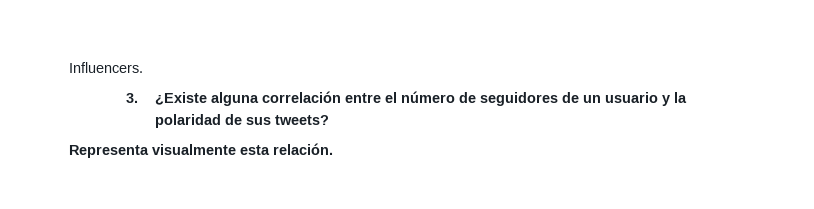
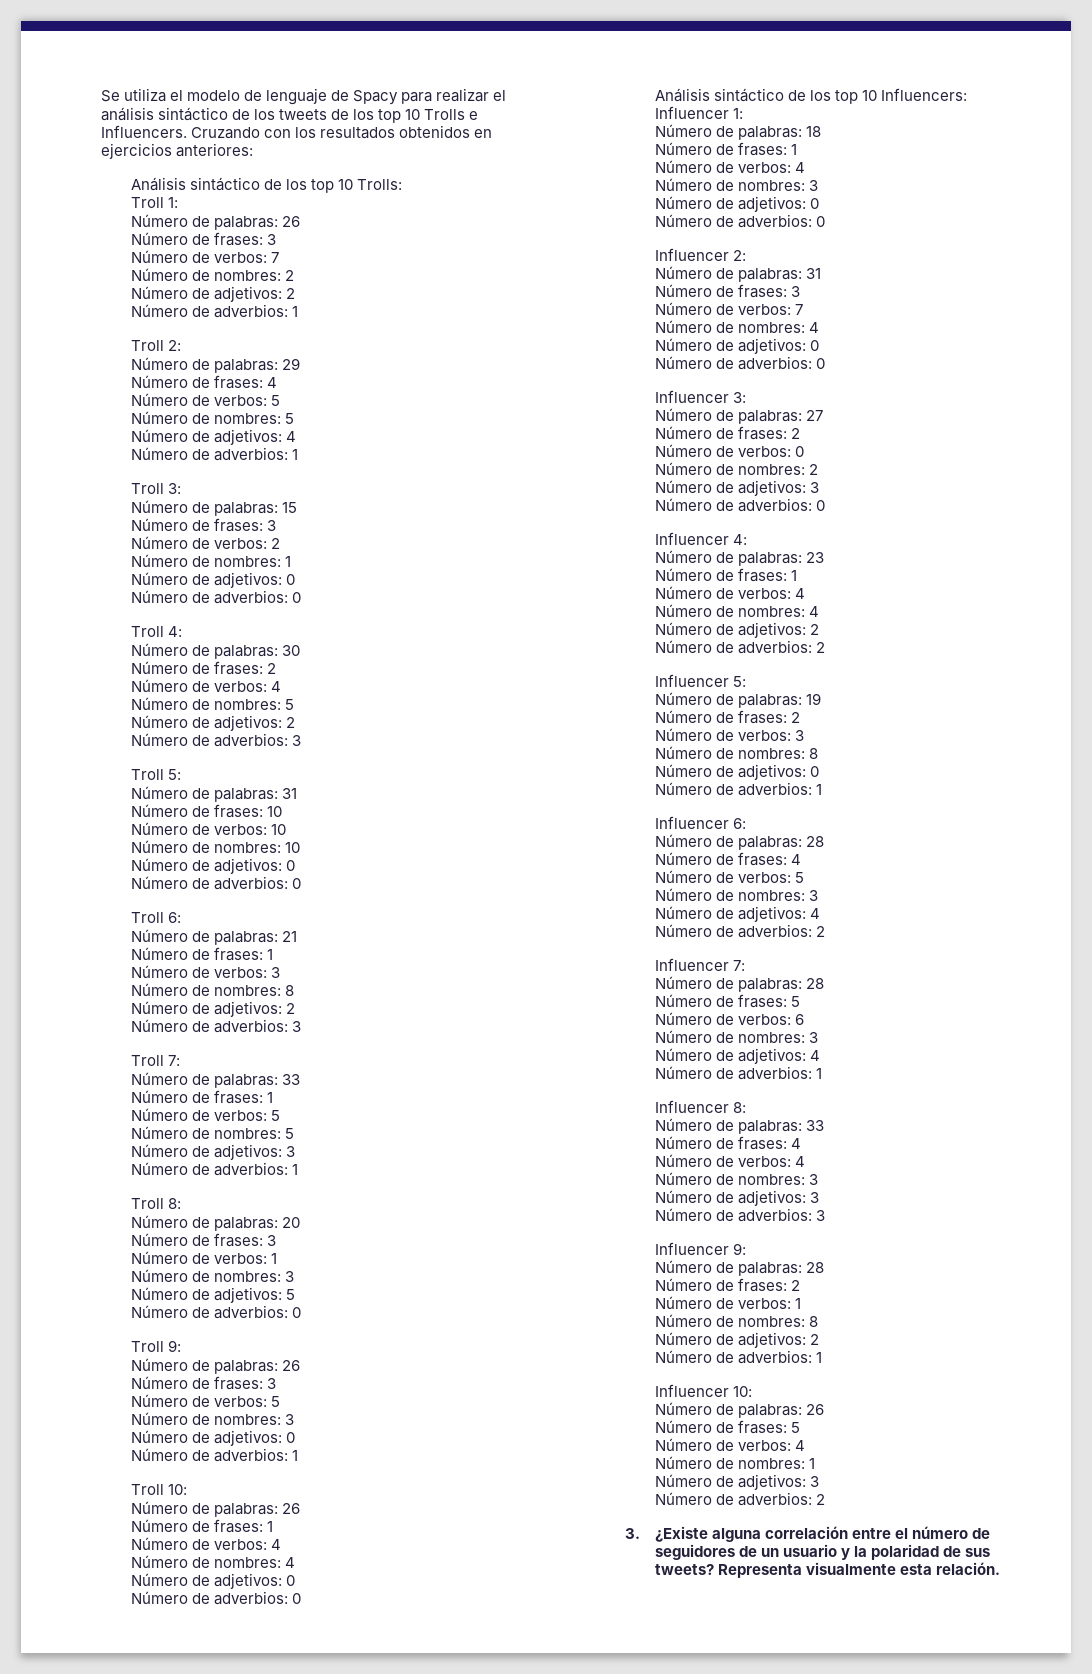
[69,62,143,73] Influencers. -> [100,88,507,105] [100,107,479,123] [100,125,493,139] [100,143,253,159] [130,177,402,193] [130,197,178,208] [130,214,300,230] [130,232,276,246] [130,250,279,263] [130,268,294,281] [130,286,295,302] [130,304,298,318] [130,340,181,351] [130,357,300,373] [130,375,277,389] [130,393,280,406] [130,411,294,424] [130,429,296,445] [130,447,298,461] [130,483,181,494] [130,500,297,516] [130,518,276,532] [130,536,280,549] [130,554,291,567] [130,572,295,588] [130,590,301,604] [130,626,182,637] [130,643,300,659] [130,661,276,675] [130,679,281,692] [130,697,294,710] [130,715,295,731] [130,733,301,747] [130,769,181,780] [130,786,297,802] [130,804,282,818] [130,822,286,835] [130,840,300,853] [130,858,295,874] [130,876,301,890] [130,912,181,923] [130,929,297,945] [130,947,273,961] [130,965,280,978] [130,983,294,996] [130,1001,295,1017] [130,1019,301,1033] [130,1055,180,1066] [130,1072,300,1088] [130,1090,273,1104] [130,1108,280,1121] [130,1126,294,1139] [130,1144,295,1160] [130,1162,298,1176] [130,1198,181,1209] [130,1215,300,1231] [130,1233,276,1247] [130,1251,277,1264] [130,1269,294,1282] [130,1287,295,1303] [130,1305,301,1319] [130,1340,181,1352] [130,1358,300,1374] [130,1376,276,1390] [130,1394,280,1407] [130,1412,294,1425] [130,1430,295,1446] [130,1448,298,1462] [130,1484,187,1495] [130,1501,300,1517] [130,1519,273,1533] [130,1537,281,1550] [130,1555,295,1568] [130,1573,295,1589] [130,1591,301,1605] [654,88,967,104] [654,106,743,119] [654,124,821,140] [654,142,797,156] [654,160,805,173] [654,178,818,191] [654,196,819,212] [654,214,825,228] [654,248,746,261] [654,266,821,282] [654,284,800,298] [654,302,803,315] [654,320,819,333] [654,338,819,354] [654,356,825,370] [654,390,746,403] [654,408,823,424] [654,426,800,440] [654,444,804,457] [654,462,818,475] [654,480,819,496] [654,498,825,512] [654,532,747,545] [654,550,824,566] [654,568,797,582] [654,586,805,599] [654,604,819,617] [654,622,819,638] [654,640,825,654] [654,674,746,687] [654,692,821,708] [654,710,800,724] [654,728,804,741] [654,746,818,759] [654,764,819,780] [654,782,822,796] [654,816,746,829] [654,834,824,850] [654,852,801,866] [654,870,804,883] [654,888,818,901] [654,906,820,922] [654,924,825,938] [654,958,745,971] [654,976,824,992] [654,994,800,1008] [654,1012,804,1025] [654,1030,818,1043] [654,1048,820,1064] [654,1066,822,1080] [654,1100,746,1113] [654,1118,824,1134] [654,1136,801,1150] [654,1154,805,1167] [654,1172,818,1185] [654,1190,819,1206] [654,1208,825,1222] [654,1242,746,1255] [654,1260,824,1276] [654,1278,800,1292] [654,1296,801,1309] [654,1314,818,1327] [654,1332,819,1348] [654,1350,822,1364] [654,1384,752,1397] [654,1402,824,1418] [654,1420,800,1434] [654,1438,805,1451] [654,1456,815,1469] [654,1474,819,1490] [654,1492,825,1506] Se utiliza el modelo de lenguaje de Spacy para realizar el análisis sintáctico de los tweets de los top 10 Trolls e Influencers. Cruzando con los resultados obtenidos en ejercicios anteriores: // Análisis sintáctico de los top 10 Trolls: // Troll 1: // Número de palabras: 26 // Número de frases: 3 // Número de verbos: 7 // Número de nombres: 2 // Número de adjetivos: 2 // Número de adverbios: 1 // Troll 2: // Número de palabras: 29 // Número de frases: 4 // Número de verbos: 5 // Número de nombres: 5 // Número de adjetivos: 4 // Número de adverbios: 1 // Troll 3: // Número de palabras: 15 // Número de frases: 3 // Número de verbos: 2 // Número de nombres: 1 // Número de adjetivos: 0 // Número de adverbios: 0 // Troll 4: // Número de palabras: 30 // Número de frases: 2 // Número de verbos: 4 // Número de nombres: 5 // Número de adjetivos: 2 // Número de adverbios: 3 // Troll 5: // Número de palabras: 31 // Número de frases: 10 // Número de verbos: 10 // Número de nombres: 10 // Número de adjetivos: 0 // Número de adverbios: 0 // Troll 6: // Número de palabras: 21 // Número de frases: 1 // Número de verbos: 3 // Número de nombres: 8 // Número de adjetivos: 2 // Número de adverbios: 3 // Troll 7: // Número de palabras: 33 // Número de frases: 1 // Número de verbos: 5 // Número de nombres: 5 // Número de adjetivos: 3 // Número de adverbios: 1 // Troll 8: // Número de palabras: 20 // Número de frases: 3 // Número de verbos: 1 // Número de nombres: 3 // Número de adjetivos: 5 // Número de adverbios: 0 // Troll 9: // Número de palabras: 26 // Número de frases: 3 // Número de verbos: 5 // Número de nombres: 3 // Número de adjetivos: 0 // Número de adverbios: 1 // Troll 10: // Número de palabras: 26 // Número de frases: 1 // Número de verbos: 4 // Número de nombres: 4 // Número de adjetivos: 0 // Número de adverbios: 0 // Análisis sintáctico de los top 10 Influencers: // Influencer 1: // Número de palabras: 18 // Número de frases: 1 // Número de verbos: 4 // Número de nombres: 3 // Número de adjetivos: 0 // Número de adverbios: 0 // Influencer 2: // Número de palabras: 31 // Número de frases: 3 // Número de verbos: 7 // Número de nombres: 4 // Número de adjetivos: 0 // Número de adverbios: 0 // Influencer 3: // Número de palabras: 27 // Número de frases: 2 // Número de verbos: 0 // Número de nombres: 2 // Número de adjetivos: 3 // Número de adverbios: 0 // Influencer 4: // Número de palabras: 23 // Número de frases: 1 // Número de verbos: 4 // Número de nombres: 4 // Número de adjetivos: 2 // Número de adverbios: 2 // Influencer 5: // Número de palabras: 19 // Número de frases: 2 // Número de verbos: 3 // Número de nombres: 8 // Número de adjetivos: 0 // Número de adverbios: 1 // Influencer 6: // Número de palabras: 28 // Número de frases: 4 // Número de verbos: 5 // Número de nombres: 3 // Número de adjetivos: 4 // Número de adverbios: 2 // Influencer 7: // Número de palabras: 28 // Número de frases: 5 // Número de verbos: 6 // Número de nombres: 3 // Número de adjetivos: 4 // Número de adverbios: 1 // Influencer 8: // Número de palabras: 33 // Número de frases: 4 // Número de verbos: 4 // Número de nombres: 3 // Número de adjetivos: 3 // Número de adverbios: 3 // Influencer 9: // Número de palabras: 28 // Número de frases: 2 // Número de verbos: 1 // Número de nombres: 8 // Número de adjetivos: 2 // Número de adverbios: 1 // Influencer 10: // Número de palabras: 26 // Número de frases: 5 // Número de verbos: 4 // Número de nombres: 1 // Número de adjetivos: 3 // Número de adverbios: 2
(329, 120) // -> (714, 1569) none

